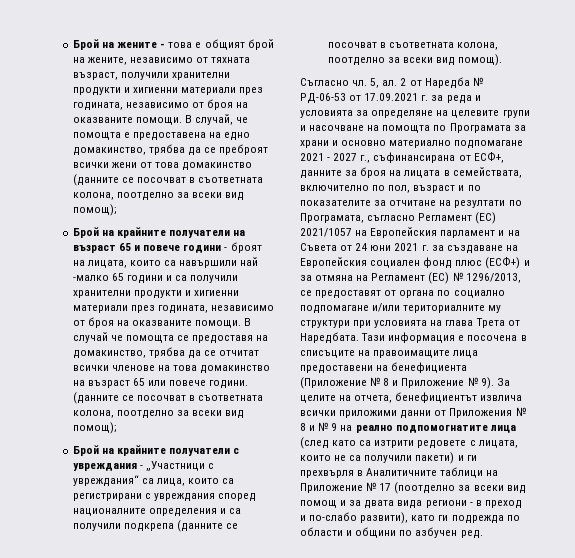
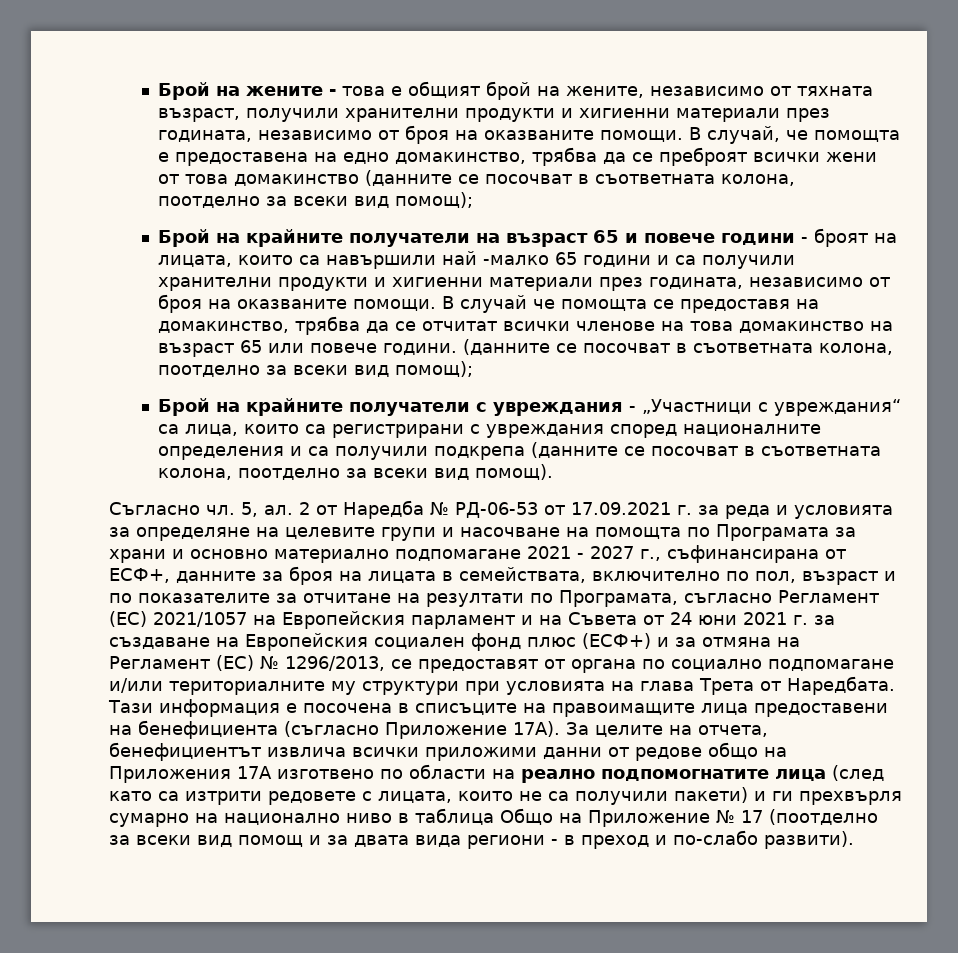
[300,377,494,389] (Приложение № 8 и Приложение № 9). -> [284,721,560,739] (съгласно Приложение 17А).
[449,407,526,418] [300,422,338,431] Приложения № 8 и № 9 -> [635,742,787,761] [109,764,486,783] редове общо на Приложения 17А изготвено по области
[357,467,484,478] в Аналитичните таблици -> [109,808,553,827] сумарно на национално ниво в таблица Общо
[360,512,520,524] [300,527,483,539] развити), като ги подрежда по области и общини по азбучен ред. -> [764,831,854,849] развити).

